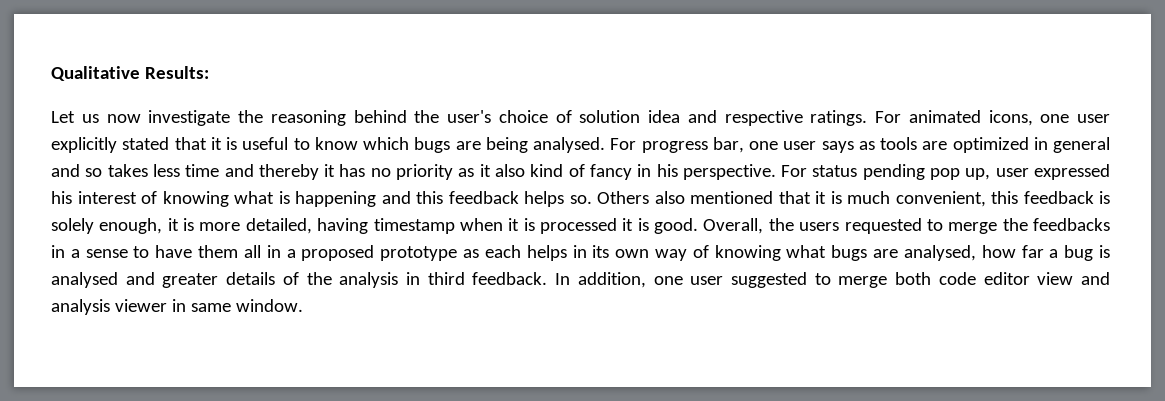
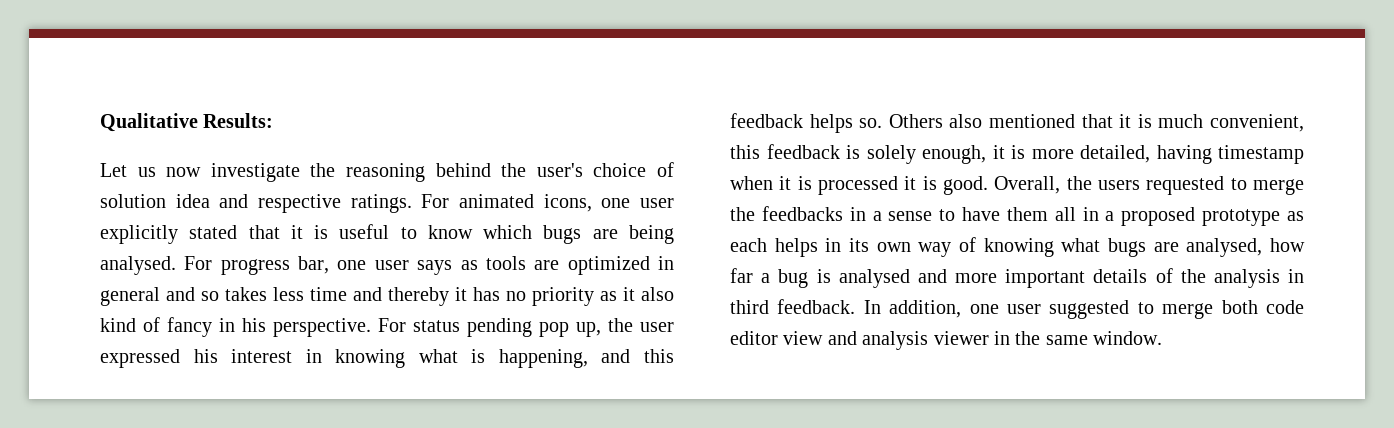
(991, 174) none -> [608,318,633,332] the
[141,191,157,204] of -> [305,349,322,363] in
[295,191,376,207] happening -> [498,349,588,368] happening,
[162,273,219,288] greater -> [955,269,1086,288] more important
(186, 305) none -> [1015,331,1041,345] the

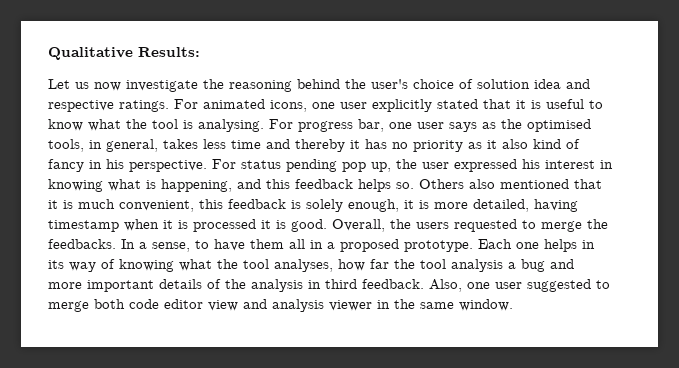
[483,225,674,244] [100,256,176,275] which bugs are being analysed. -> [88,119,264,132] what the tool is analysing.
[485,256,675,275] [100,287,219,306] tools are optimized in general and so -> [501,119,591,132] [48,139,158,152] the optimised tools, in general,
[761,206,933,221] feedbacks in a sense -> [48,239,190,252] feedbacks. In a sense,
[1202,209,1304,226] [730,238,767,252] prototype as each -> [404,239,539,252] prototype. Each one
[876,242,911,252] own -> (64, 264) none
[1108,238,1305,257] [730,268,910,288] bugs are analysed, how far a bug is analysed -> [217,259,545,272] the tool analyses, how far the tool analysis a bug
[863,300,962,318] In addition, -> [429,279,462,292] Also,

